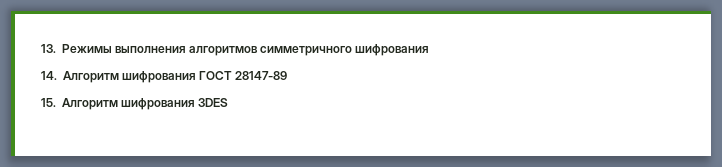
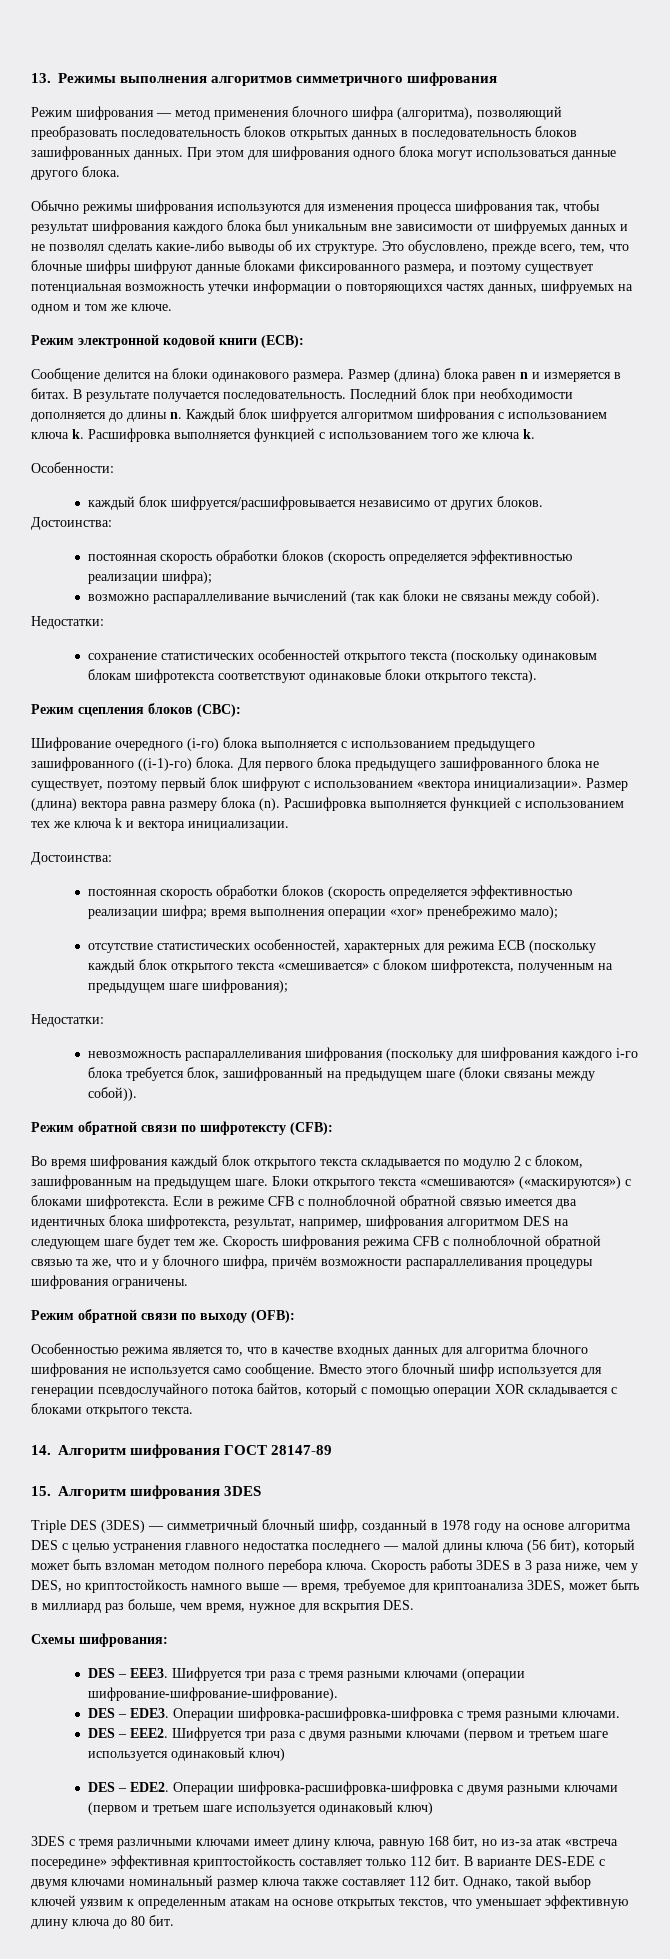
(430, 50) none -> [31,106,562,120] [31,126,577,140] [31,146,616,160] [31,166,120,180] [31,200,600,214] [31,220,628,234] [31,240,629,254] [31,260,593,274] [31,280,633,294] [31,304,172,314] [31,334,304,348] [31,368,621,382] [31,388,573,402] [31,408,607,422] [31,428,535,442] [31,462,114,473] [87,496,543,510] [31,517,112,530] [87,550,572,564] [87,570,212,584] [87,590,600,604] [31,616,104,629] [87,649,597,663] [87,669,537,683] [31,703,241,717] [31,737,535,751] [31,757,599,771] [31,777,628,791] [31,797,624,811] [31,818,289,831] [31,852,112,865] [87,885,572,899] [87,905,558,919] [87,939,596,953] [87,959,613,973] [87,979,288,993] [31,1014,104,1027] [87,1047,638,1061] [87,1067,595,1081] [87,1087,137,1101] [31,1121,333,1135] [31,1155,583,1169] [31,1175,631,1189] [31,1195,577,1209] [31,1215,569,1229] [31,1235,601,1249] [31,1255,593,1269] [31,1275,188,1289] [31,1309,295,1323] [31,1343,588,1357] [31,1363,602,1377] [31,1383,617,1397] [31,1403,193,1417] // Режим шифрования — метод применения блочного шифра (алгоритма), позволяющий преобразовать последовательность блоков открытых данных в последовательность блоков зашифрованных данных. При этом для шифрования одного блока могут использоваться данные другого блока. // Обычно режимы шифрования используются для изменения процесса шифрования так, чтобы результат шифрования каждого блока был уникальным вне зависимости от шифруемых данных и не позволял сделать какие-либо выводы об их структуре. Это обусловлено, прежде всего, тем, что блочные шифры шифруют данные блоками фиксированного размера, и поэтому существует потенциальная возможность утечки информации о повторяющихся частях данных, шифруемых на одном и том же ключе. // Режим электронной кодовой книги (ECB): // Сообщение делится на блоки одинакового размера. Размер (длина) блока равен n и измеряется в битах. В результате получается последовательность. Последний блок при необходимости дополняется до длины n. Каждый блок шифруется алгоритмом шифрования с использованием ключа k. Расшифровка выполняется функцией с использованием того же ключа k. // Особенности: // каждый блок шифруется/расшифровывается независимо от других блоков. // Достоинства: // постоянная скорость обработки блоков (скорость определяется эффективностью реализации шифра); // возможно распараллеливание вычислений (так как блоки не связаны между собой). // Недостатки: // сохранение статистических особенностей открытого текста (поскольку одинаковым блокам шифротекста соответствуют одинаковые блоки открытого текста). // Режим сцепления блоков (CBC): // Шифрование очередного (i-го) блока выполняется с использованием предыдущего зашифрованного ((i-1)-го) блока. Для первого блока предыдущего зашифрованного блока не существует, поэтому первый блок шифруют с использованием «вектора инициализации». Размер (длина) вектора равна размеру блока (n). Расшифровка выполняется функцией с использованием тех же ключа k и вектора инициализации. // Достоинства: // постоянная скорость обработки блоков (скорость определяется эффективностью реализации шифра; время выполнения операции «xor» пренебрежимо мало); // отсутствие статистических особенностей, характерных для режима ECB (поскольку каждый блок открытого текста «смешивается» с блоком шифротекста, полученным на предыдущем шаге шифрования); // Недостатки: // невозможность распараллеливания шифрования (поскольку для шифрования каждого i-го блока требуется блок, зашифрованный на предыдущем шаге (блоки связаны между собой)). // Режим обратной связи по шифротексту (CFB): // Во время шифрования каждый блок открытого текста складывается по модулю 2 с блоком, зашифрованным на предыдущем шаге. Блоки открытого текста «смешиваются» («маскируются») с блоками шифротекста. Если в режиме СFВ с полноблочной обратной связью имеется два идентичных блока шифротекста, результат, например, шифрования алгоритмом DES на следующем шаге будет тем же. Скорость шифрования режима СFВ с полноблочной обратной связью та же, что и у блочного шифра, причём возможности распараллеливания процедуры шифрования ограничены. // Режим обратной связи по выходу (OFB): // Особенностью режима является то, что в качестве входных данных для алгоритма блочного шифрования не используется само сообщение. Вместо этого блочный шифр используется для генерации псевдослучайного потока байтов, который с помощью операции XOR складывается с блоками открытого текста.
(228, 102) none -> [31,1519,631,1533] [31,1539,635,1553] [31,1559,638,1573] [31,1579,639,1593] [31,1599,414,1613] [31,1633,168,1647] [87,1667,525,1681] [87,1687,338,1701] [87,1707,620,1721] [87,1727,608,1741] [87,1747,285,1761] [87,1781,618,1795] [87,1801,433,1815] [31,1835,618,1849] [31,1855,605,1869] [31,1875,591,1889] [31,1895,628,1909] [31,1915,174,1929] // Triple DES (3DES) — симметричный блочный шифр, созданный в 1978 году на основе алгоритма DES с целью устранения главного недостатка последнего — малой длины ключа (56 бит), который может быть взломан методом полного перебора ключа. Скорость работы 3DES в 3 раза ниже, чем у DES, но криптостойкость намного выше — время, требуемое для криптоанализа 3DES, может быть в миллиард раз больше, чем время, нужное для вскрытия DES. // Схемы шифрования: // DES – EEE3. Шифруется три раза с тремя разными ключами (операции шифрование-шифрование-шифрование). // DES – EDE3. Операции шифровка-расшифровка-шифровка с тремя разными ключами. // DES – EEE2. Шифруется три раза с двумя разными ключами (первом и третьем шаге используется одинаковый ключ) // DES – EDE2. Операции шифровка-расшифровка-шифровка с двумя разными ключами (первом и третьем шаге используется одинаковый ключ) // 3DES с тремя различными ключами имеет длину ключа, равную 168 бит, но из-за атак «встреча посередине» эффективная криптостойкость составляет только 112 бит. В варианте DES-EDE c двумя ключами номинальный размер ключа также составляет 112 бит. Однако, такой выбор ключей уязвим к определенным атакам на основе открытых текстов, что уменьшает эффективную длину ключа до 80 бит.

